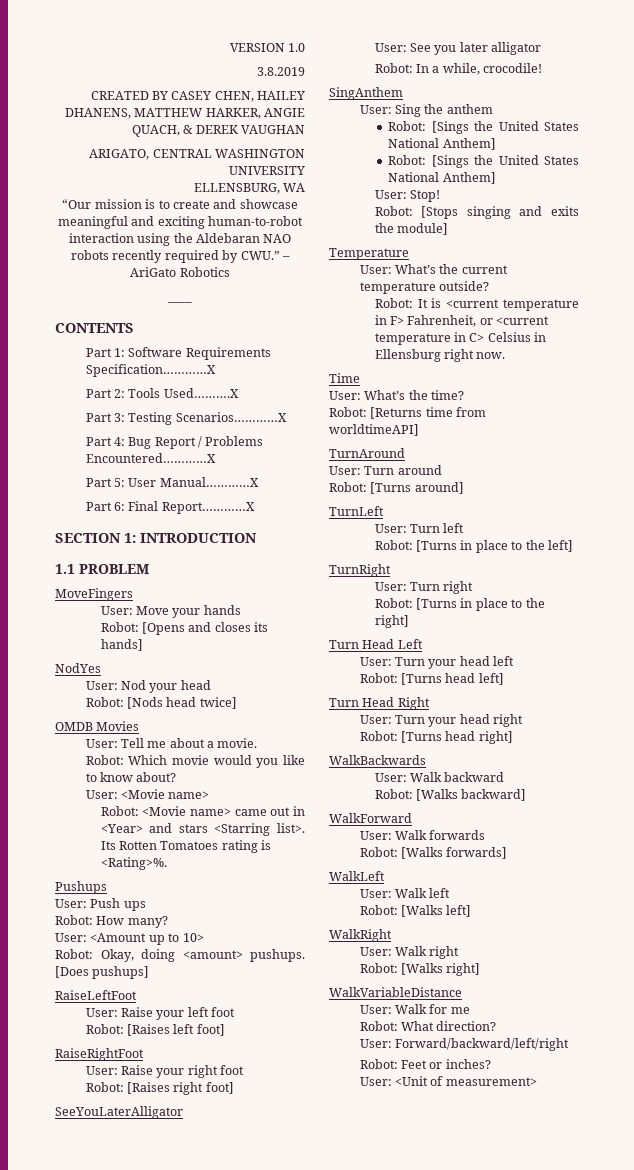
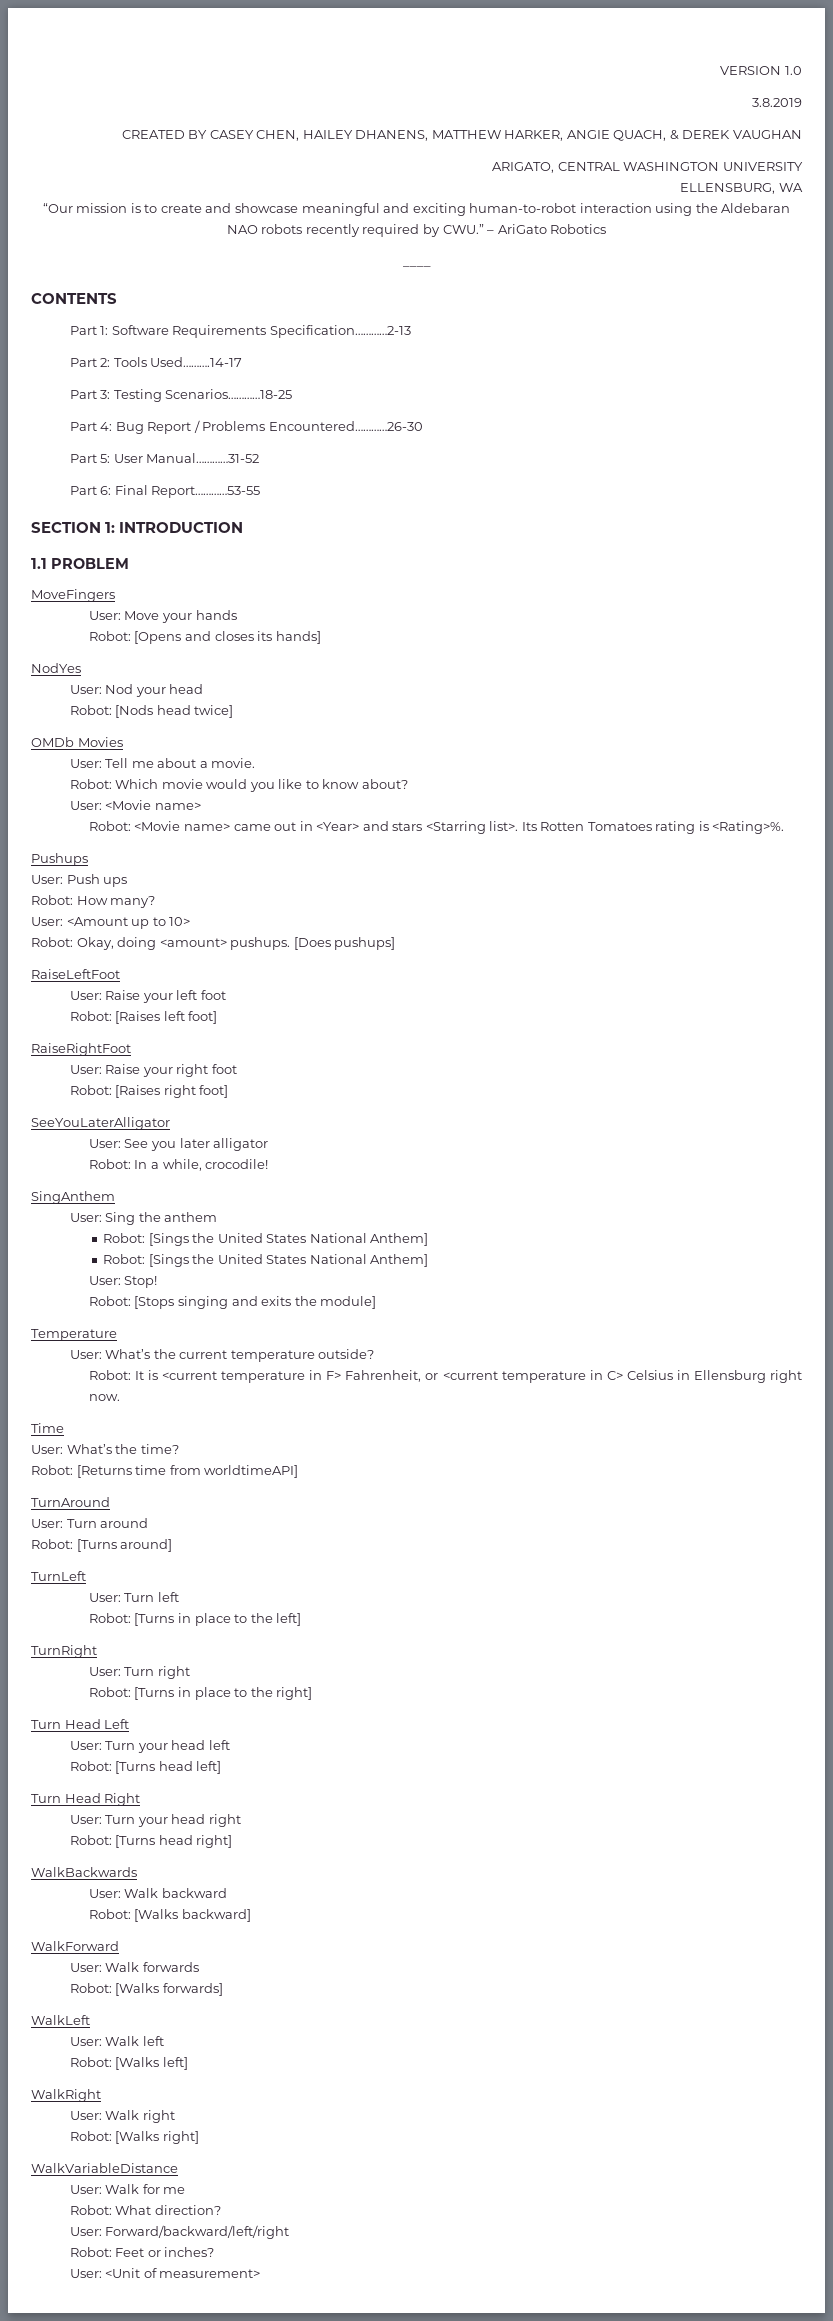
[85,364,216,377] Specification…………X -> [269,325,411,338] Specification…………2-13
[163,388,239,398] Used……….X -> [150,357,243,367] Used……….14-17
[175,412,287,422] Scenarios…………X -> [165,389,293,399] Scenarios…………18-25
[85,453,216,463] Encountered…………X -> [268,421,423,431] Encountered…………26-30
[159,477,259,487] Manual…………X -> [146,453,260,463] Manual…………31-52
[161,502,255,514] Report…………X -> [151,486,261,498] Report…………53-55
[55,722,93,731] OMDB -> [31,737,74,747] OMDb

